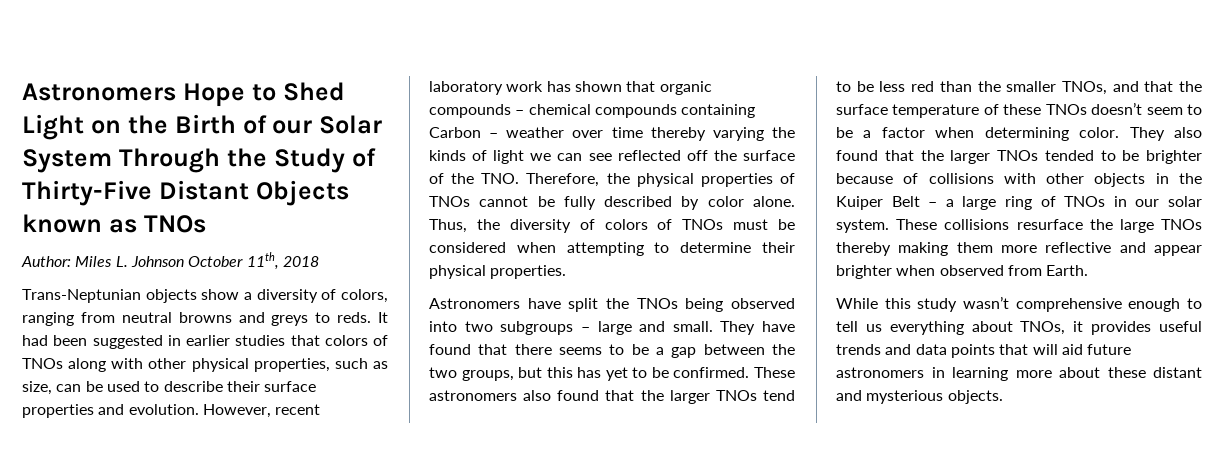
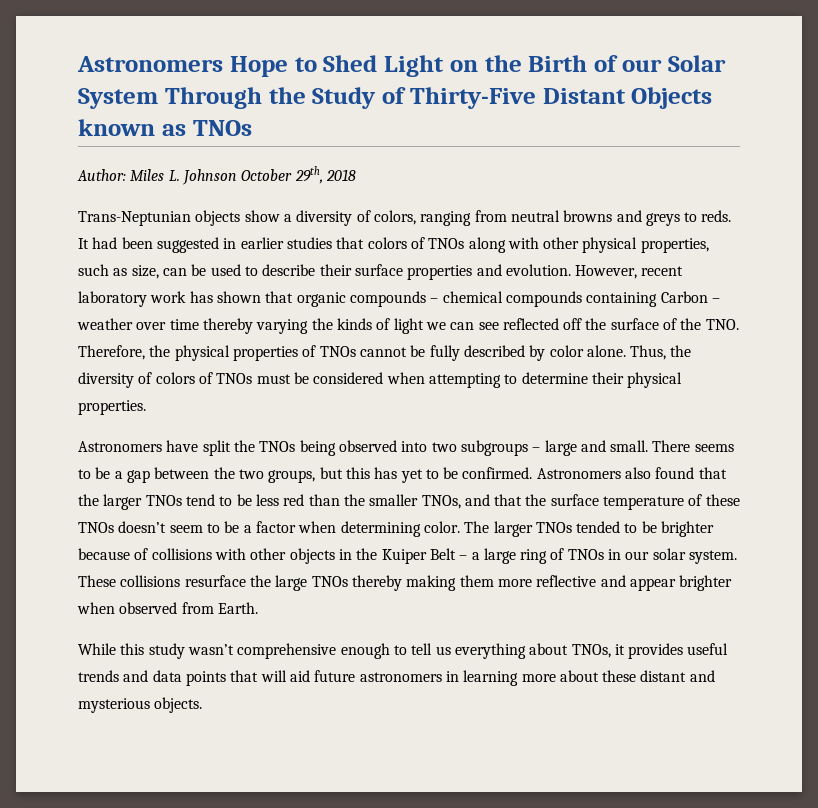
[246,252,279,270] 11th, -> [294,166,323,184] 29th,
[720,321,795,335] [429,344,552,355] They have found that there -> [652,440,691,452] There
[754,367,795,378] [429,390,517,401] These astronomers -> [536,468,621,479] Astronomers
[1129,127,1202,141] [836,150,944,161] They also found that the -> [464,521,490,533] The

